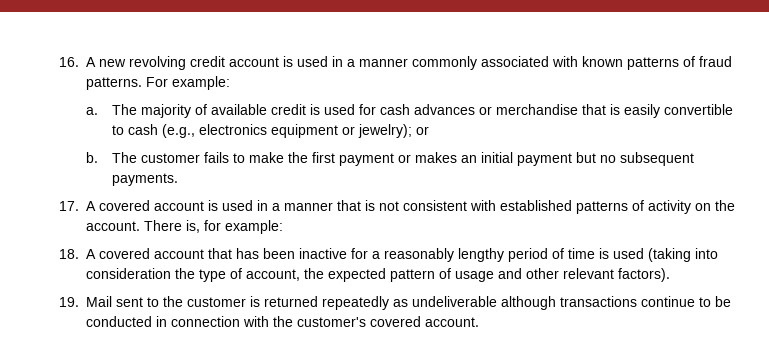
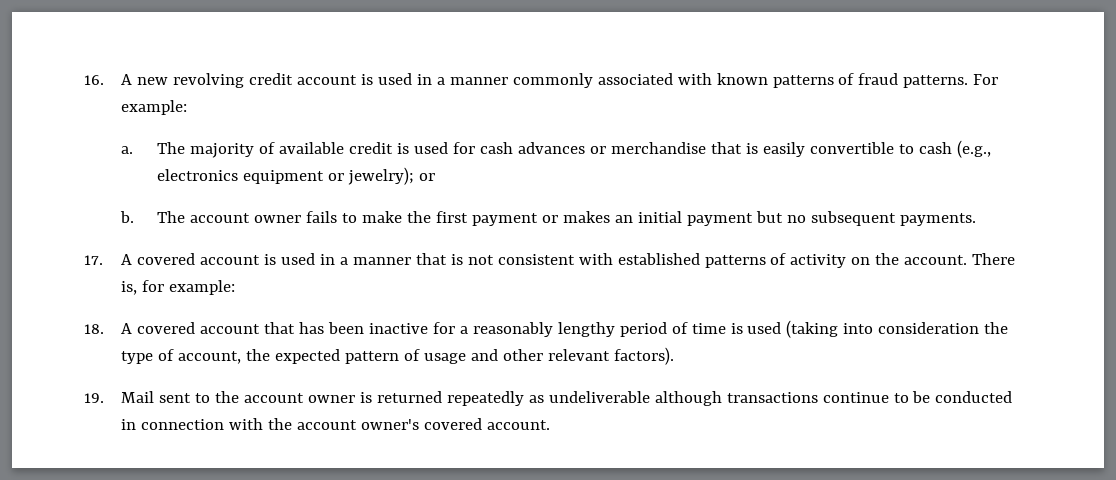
[141,153,201,163] customer -> [189,213,301,223] account owner
[186,297,246,307] customer -> [243,393,355,403] account owner
[296,317,366,327] customer's -> [296,419,419,430] account owner's

